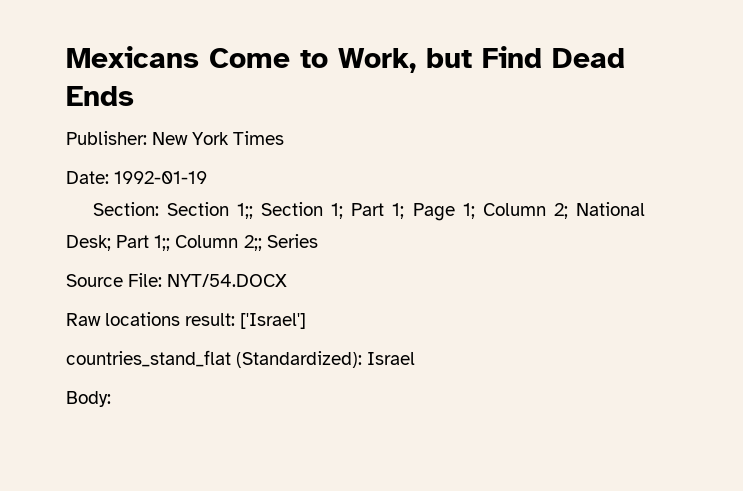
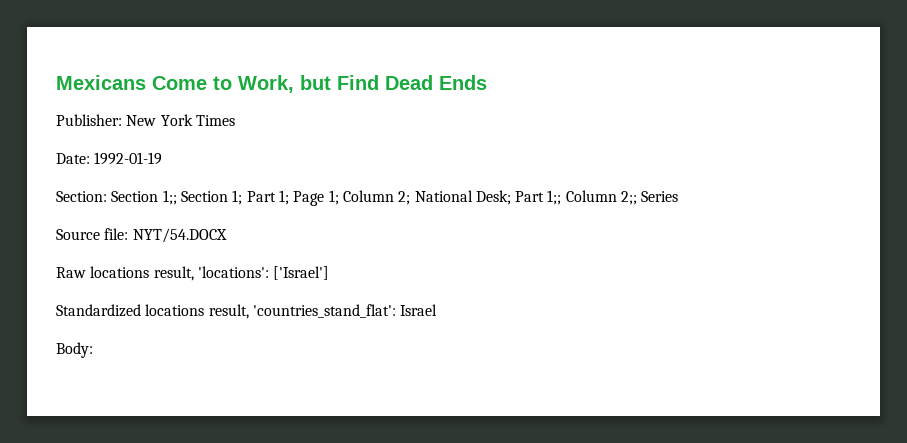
[128,273,163,287] File: -> [104,228,129,240] file:
[185,313,236,326] result: -> [153,266,269,281] result, 'locations':
[66,350,363,368] countries_stand_flat (Standardized): -> [56,304,396,319] Standardized locations result, 'countries_stand_flat':

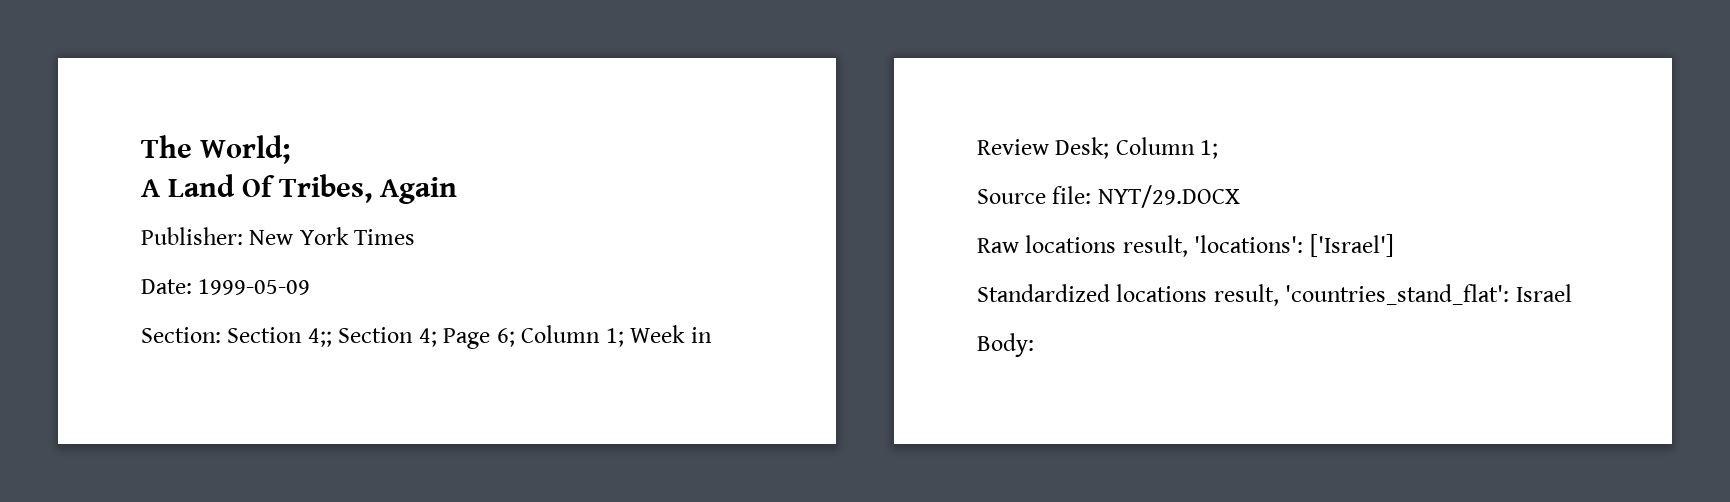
[56,75,487,93] Mexicans Come to Work, but Find Dead Ends -> [141,135,291,164] [141,174,458,204] The World; // A Land Of Tribes, Again
[94,152,163,165] 1992-01-19 -> [198,279,311,295] 1999-05-09
[162,190,679,206] 1;; Section 1; Part 1; Page 1; Column 2; National Desk; Part 1;; Column 2;; Series -> [307,325,712,349] [977,137,1219,159] 4;; Section 4; Page 6; Column 1; Week in Review Desk; Column 1;
[132,228,227,243] NYT/54.DOCX -> [1097,185,1240,208] NYT/29.DOCX

